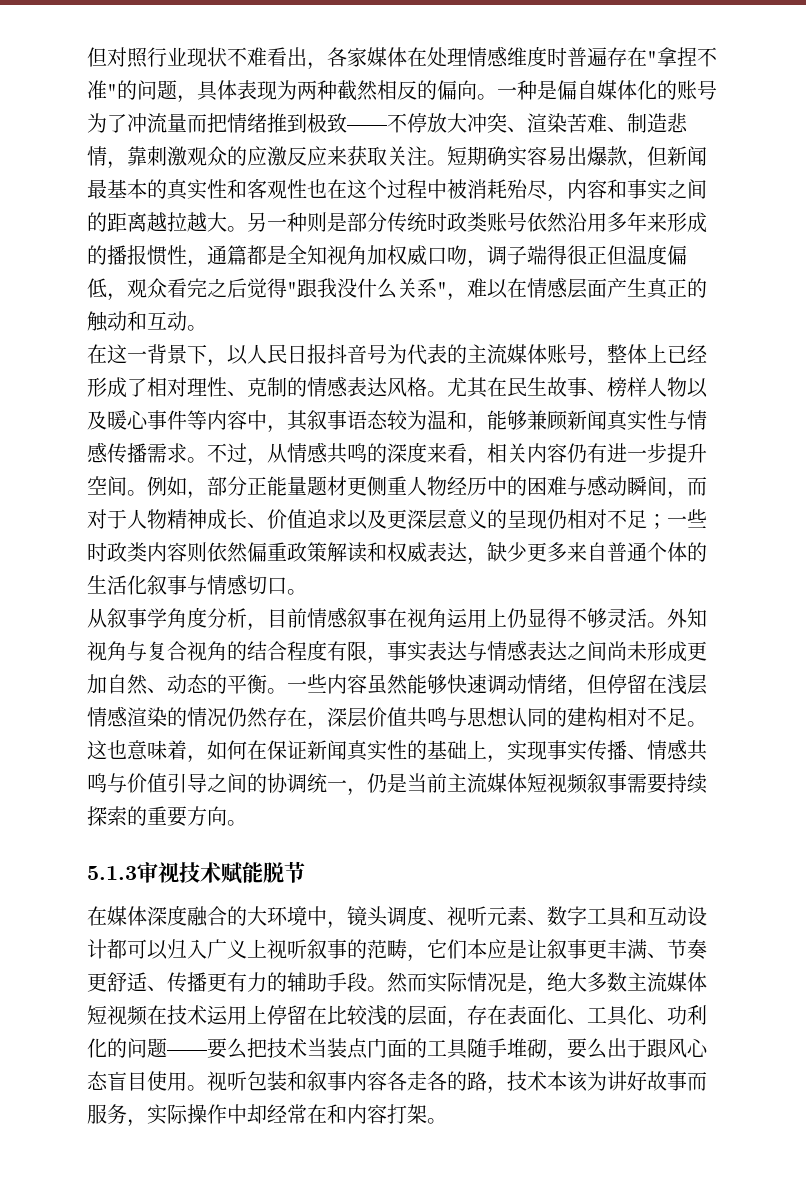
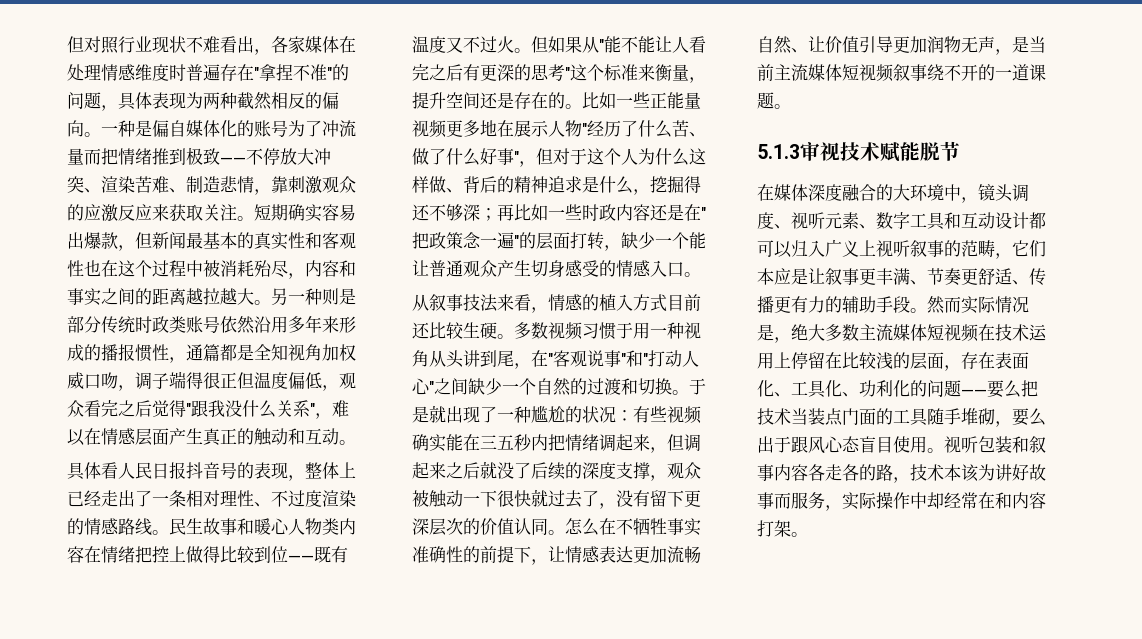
[87,344,707,367] [87,376,708,398] [87,410,707,433] [87,442,707,466] [87,475,707,499] [87,509,707,530] [87,542,707,565] [87,574,307,595] [87,607,707,631] [87,640,707,664] [87,674,707,697] [87,706,707,730] [87,739,707,763] [87,773,387,796] 在这一背景下，以人民日报抖音号为代表的主流媒体账号，整体上已经形成了相对理性、克制的情感表达风格。尤其在民生故事、榜样人物以及暖心事件等内容中，其叙事语态较为温和，能够兼顾新闻真实性与情感传播需求。不过，从情感共鸣的深度来看，相关内容仍有进一步提升空间。例如，部分正能量题材更侧重人物经历中的困难与感动瞬间，而对于人物精神成长、价值追求以及更深层意义的呈现仍相对不足；一些时政类内容则依然偏重政策解读和权威表达，缺少更多来自普通个体的生活化叙事与情感切口。 // 从叙事学角度分析，目前情感叙事在视角运用上仍显得不够灵活。外知视角与复合视角的结合程度有限，事实表达与情感表达之间尚未形成更加自然、动态的平衡。一些内容虽然能够快速调动情绪，但停留在浅层情感渲染的情况仍然存在，深层价值共鸣与思想认同的建构相对不足。这也意味着，如何在保证新闻真实性的基础上，实现事实传播、情感共鸣与价值引导之间的协调统一，仍 -> [67,462,356,481] [67,490,356,507] [67,518,356,536] [67,546,348,563] [412,36,706,53] [412,64,706,83] [412,92,701,109] [412,120,706,138] [412,148,706,167] [412,176,701,195] [412,204,706,221] [412,232,706,251] [412,260,701,277] [412,294,701,313] [412,322,701,340] [412,350,699,369] [412,378,706,396] [412,405,702,424] [412,434,701,453] [412,461,701,481] [412,489,701,509] [412,518,701,536] [412,546,701,565] [757,36,1012,55] 具体看人民日报抖音号的表现，整体上已经走出了一条相对理性、不过度渲染的情感路线。民生故事和暖心人物类内容在情绪把控上做得比较到位——既有温度又不过火。但如果从"能不能让人看完之后有更深的思考"这个标准来衡量，提升空间还是存在的。比如一些正能量视频更多地在展示人物"经历了什么苦、做了什么好事"，但对于这个人为什么这样做、背后的精神追求是什么，挖掘得还不够深；再比如一些时政内容还是在"把政策念一遍"的层面打转，缺少一个能让普通观众产生切身感受的情感入口。 // 从叙事技法来看，情感的植入方式目前还比较生硬。多数视频习惯于用一种视角从头讲到尾，在"客观说事"和"打动人心"之间缺少一个自然的过渡和切换。于是就出现了一种尴尬的状况：有些视频确实能在三五秒内把情绪调起来，但调起来之后就没了后续的深度支撑，观众被触动一下很快就过去了，没有留下更深层次的价值认同。怎么在不牺牲事实准确性的前提下，让情感表达更加流畅自然、让价值引导更加润物无声，
[627,773,707,794] [87,806,227,827] 需要持续探索的重要方向 -> [927,64,1046,81] [757,92,774,109] 绕不开的一道课题

